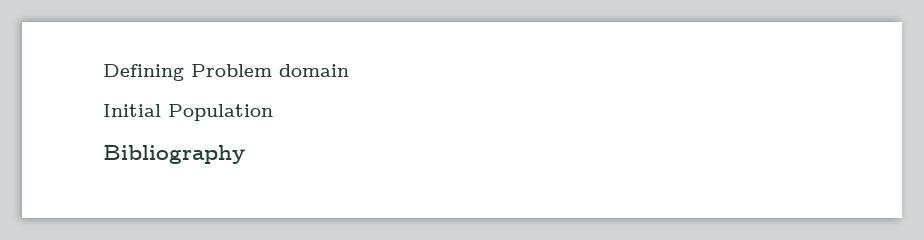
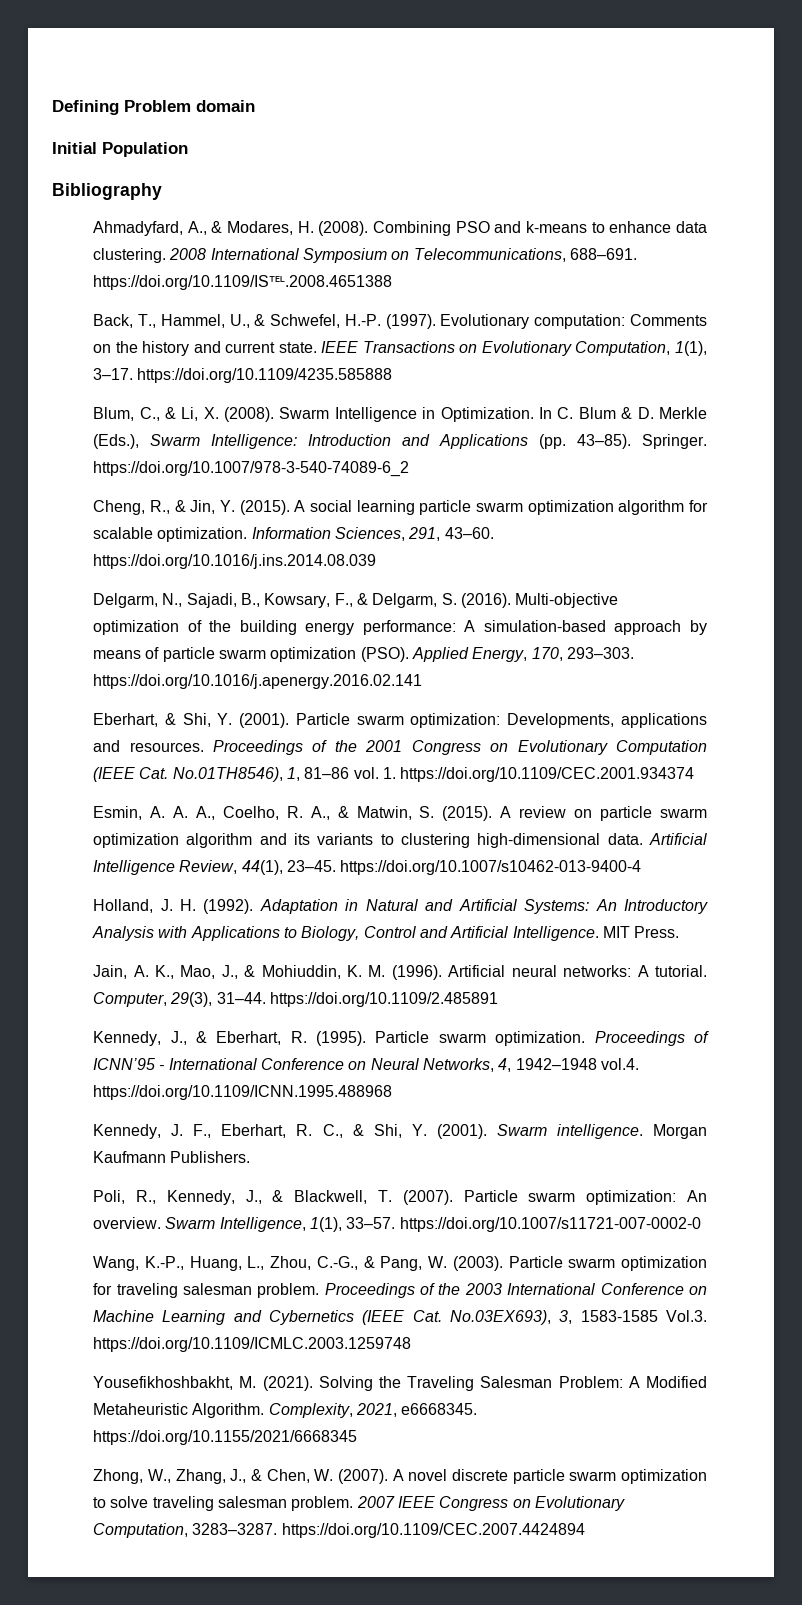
(245, 154) none -> [93,221,707,236] [93,248,638,263] [93,275,393,290] [93,314,708,329] [93,341,707,356] [93,368,393,383] [93,407,708,422] [93,434,708,449] [93,461,410,477] [93,500,708,515] [93,527,494,542] [93,554,377,569] [93,593,619,608] [93,620,708,635] [93,647,635,662] [93,674,423,689] [93,713,707,728] [93,740,707,755] [93,767,695,782] [93,806,707,821] [93,833,707,848] [93,860,642,875] [93,899,708,914] [92,926,680,941] [93,965,707,980] [93,992,499,1007] [93,1031,710,1046] [93,1058,640,1072] [93,1085,393,1100] [93,1124,707,1139] [93,1151,251,1163] [93,1190,707,1205] [93,1217,701,1232] [93,1256,707,1271] [93,1283,708,1298] [93,1310,707,1325] [93,1337,412,1352] [93,1376,707,1391] [93,1403,478,1418] [93,1430,358,1445] [93,1469,707,1484] [93,1496,626,1511] [93,1523,585,1538] // Ahmadyfard, A., & Modares, H. (2008). Combining PSO and k-means to enhance data clustering. 2008 International Symposium on Telecommunications, 688–691. https://doi.org/10.1109/IS℡.2008.4651388 // Back, T., Hammel, U., & Schwefel, H.-P. (1997). Evolutionary computation: Comments on the history and current state. IEEE Transactions on Evolutionary Computation, 1(1), 3–17. https://doi.org/10.1109/4235.585888 // Blum, C., & Li, X. (2008). Swarm Intelligence in Optimization. In C. Blum & D. Merkle (Eds.), Swarm Intelligence: Introduction and Applications (pp. 43–85). Springer. https://doi.org/10.1007/978-3-540-74089-6_2 // Cheng, R., & Jin, Y. (2015). A social learning particle swarm optimization algorithm for scalable optimization. Information Sciences, 291, 43–60. https://doi.org/10.1016/j.ins.2014.08.039 // Delgarm, N., Sajadi, B., Kowsary, F., & Delgarm, S. (2016). Multi-objective optimization of the building energy performance: A simulation-based approach by means of particle swarm optimization (PSO). Applied Energy, 170, 293–303. https://doi.org/10.1016/j.apenergy.2016.02.141 // Eberhart, & Shi, Y. (2001). Particle swarm optimization: Developments, applications and resources. Proceedings of the 2001 Congress on Evolutionary Computation (IEEE Cat. No.01TH8546), 1, 81–86 vol. 1. https://doi.org/10.1109/CEC.2001.934374 // Esmin, A. A. A., Coelho, R. A., & Matwin, S. (2015). A review on particle swarm optimization algorithm and its variants to clustering high-dimensional data. Artificial Intelligence Review, 44(1), 23–45. https://doi.org/10.1007/s10462-013-9400-4 // Holland, J. H. (1992). Adaptation in Natural and Artificial Systems: An Introductory Analysis with Applications to Biology, Control and Artificial Intelligence. MIT Press. // Jain, A. K., Mao, J., & Mohiuddin, K. M. (1996). Artificial neural networks: A tutorial. Computer, 29(3), 31–44. https://doi.org/10.1109/2.485891 // Kennedy, J., & Eberhart, R. (1995). Particle swarm optimization. Proceedings of ICNN’95 - International Conference on Neural Networks, 4, 1942–1948 vol.4. https://doi.org/10.1109/ICNN.1995.488968 // Kennedy, J. F., Eberhart, R. C., & Shi, Y. (2001). Swarm intelligence. Morgan Kaufmann Publishers. // Poli, R., Kennedy, J., & Blackwell, T. (2007). Particle swarm optimization: An overview. Swarm Intelligence, 1(1), 33–57. https://doi.org/10.1007/s11721-007-0002-0 // Wang, K.-P., Huang, L., Zhou, C.-G., & Pang, W. (2003). Particle swarm optimization for traveling salesman problem. Proceedings of the 2003 International Conference on Machine Learning and Cybernetics (IEEE Cat. No.03EX693), 3, 1583-1585 Vol.3. https://doi.org/10.1109/ICMLC.2003.1259748 // Yousefikhoshbakht, M. (2021). Solving the Traveling Salesman Problem: A Modified Metaheuristic Algorithm. Complexity, 2021, e6668345. https://doi.org/10.1155/2021/6668345 // Zhong, W., Zhang, J., & Chen, W. (2007). A novel discrete particle swarm optimization to solve traveling salesman problem. 2007 IEEE Congress on Evolutionary Computation, 3283–3287. https://doi.org/10.1109/CEC.2007.4424894

